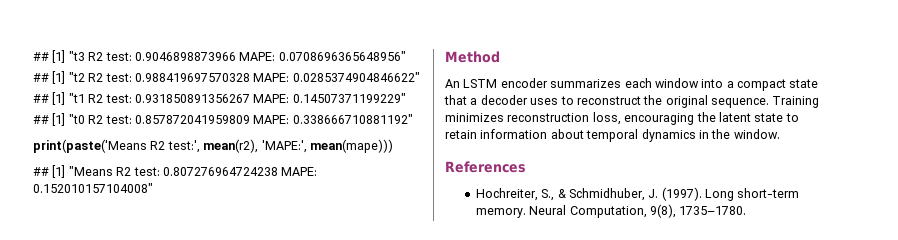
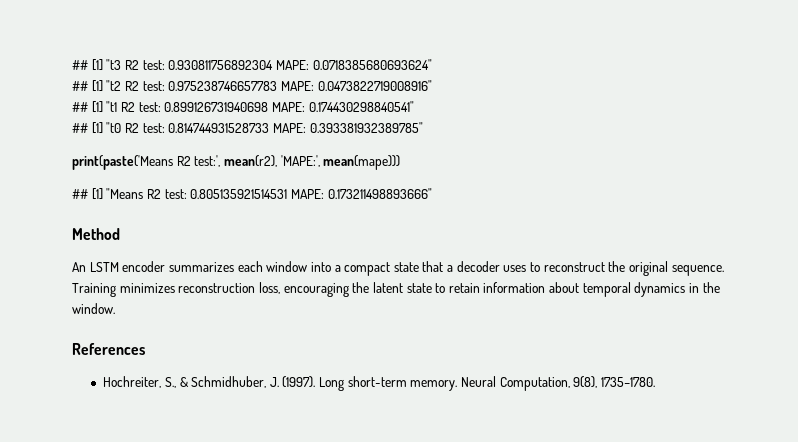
[134,51,406,61] 0.9046898873966 MAPE: 0.0708696365648956" -> [168,59,432,70] 0.930811756892304 MAPE: 0.0718385680693624"
[134,72,420,82] 0.988419697570328 MAPE: 0.0285374904846622" -> [168,80,432,91] 0.975238746657783 MAPE: 0.0473822719008916"
[134,93,406,103] 0.931850891356267 MAPE: 0.14507371199229" -> [164,101,414,112] 0.899126731940698 MAPE: 0.174430298840541"
[134,114,413,124] 0.857872041959809 MAPE: 0.338666710881192" -> [168,122,423,133] 0.814744931528733 MAPE: 0.393381932389785"
[162,167,318,176] [33,183,153,193] 0.807276964724238 MAPE: 0.152010157104008" -> [190,188,432,199] 0.805135921514531 MAPE: 0.173211498893666"

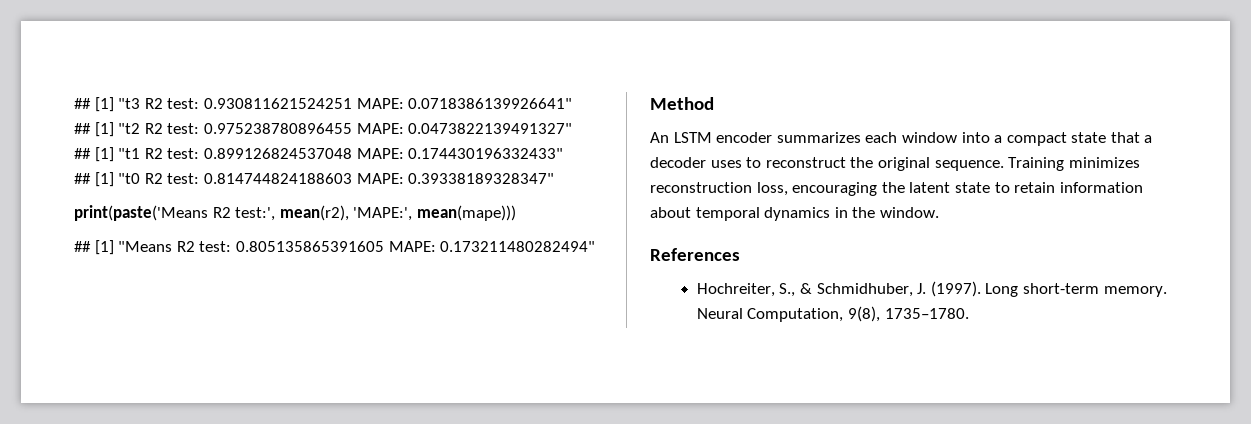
[168,59,432,70] 0.930811756892304 MAPE: 0.0718385680693624" -> [203,98,573,109] 0.930811621524251 MAPE: 0.0718386139926641"
[168,80,432,91] 0.975238746657783 MAPE: 0.0473822719008916" -> [203,123,573,134] 0.975238780896455 MAPE: 0.0473822139491327"
[164,101,414,112] 0.899126731940698 MAPE: 0.174430298840541" -> [203,148,564,159] 0.899126824537048 MAPE: 0.174430196332433"
[168,122,423,133] 0.814744931528733 MAPE: 0.393381932389785" -> [203,173,555,184] 0.814744824188603 MAPE: 0.39338189328347"
[190,188,432,199] 0.805135921514531 MAPE: 0.173211498893666" -> [235,241,596,252] 0.805135865391605 MAPE: 0.173211480282494"

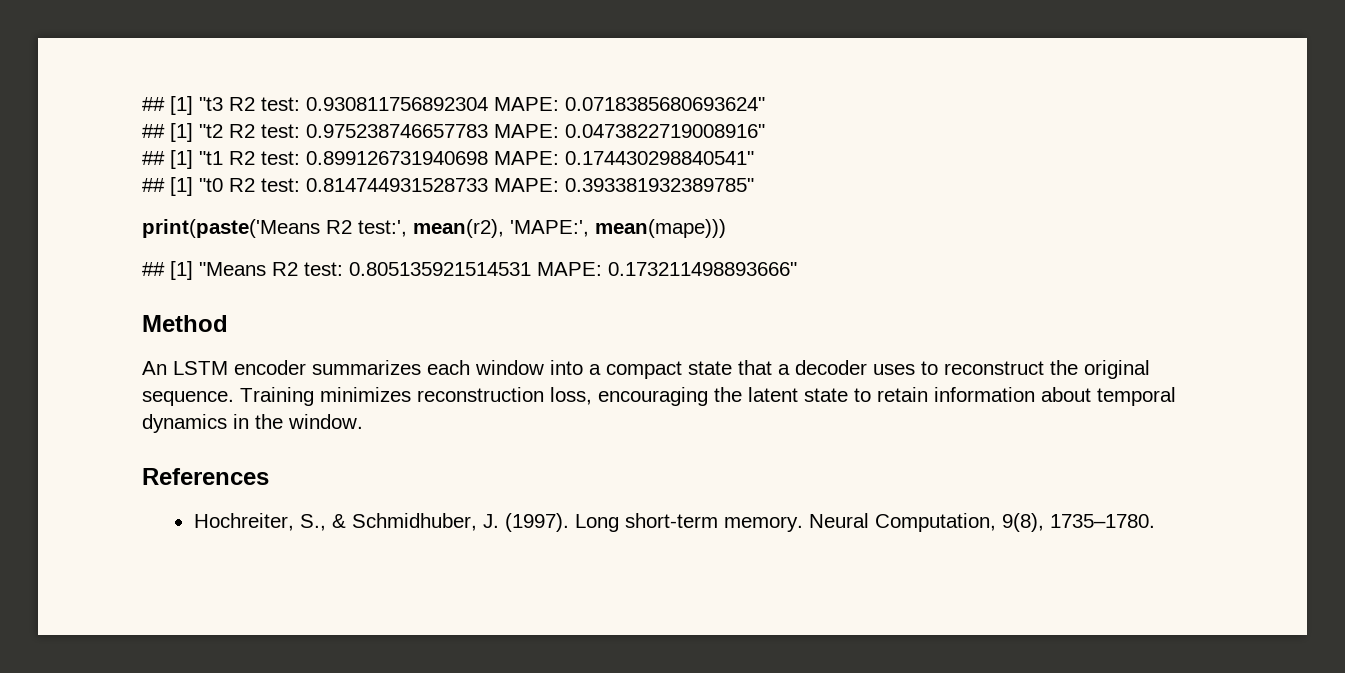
[203,98,573,109] 0.930811621524251 MAPE: 0.0718386139926641" -> [306,97,765,111] 0.930811756892304 MAPE: 0.0718385680693624"
[203,123,573,134] 0.975238780896455 MAPE: 0.0473822139491327" -> [306,124,765,138] 0.975238746657783 MAPE: 0.0473822719008916"
[203,148,564,159] 0.899126824537048 MAPE: 0.174430196332433" -> [306,151,754,165] 0.899126731940698 MAPE: 0.174430298840541"
[203,173,555,184] 0.814744824188603 MAPE: 0.39338189328347" -> [306,178,754,192] 0.814744931528733 MAPE: 0.393381932389785"
[235,241,596,252] 0.805135865391605 MAPE: 0.173211480282494" -> [349,262,797,276] 0.805135921514531 MAPE: 0.173211498893666"

